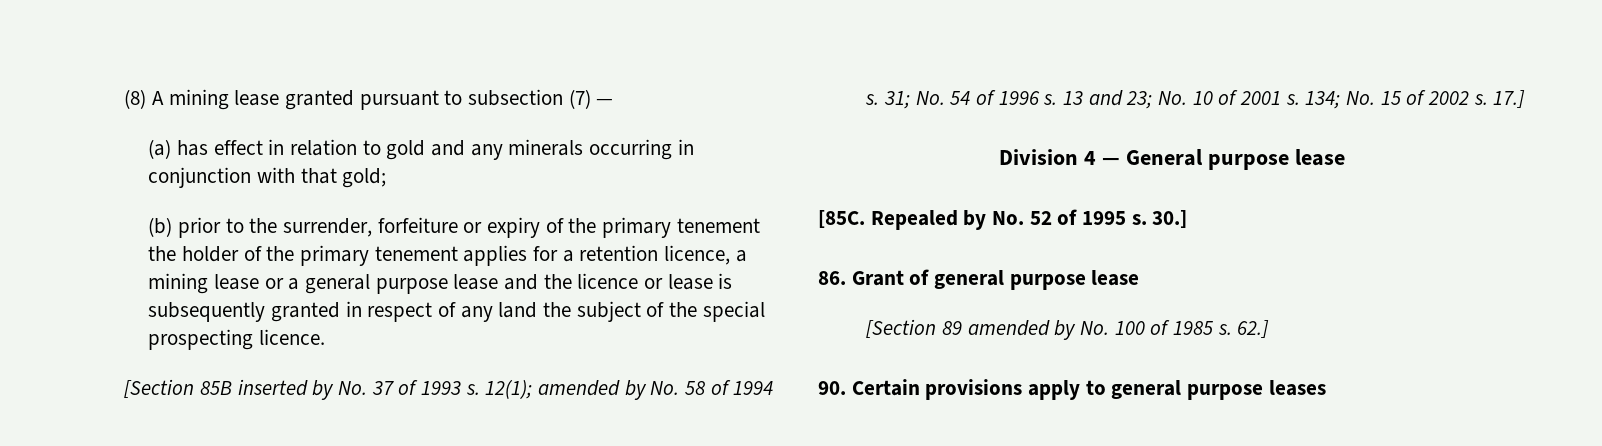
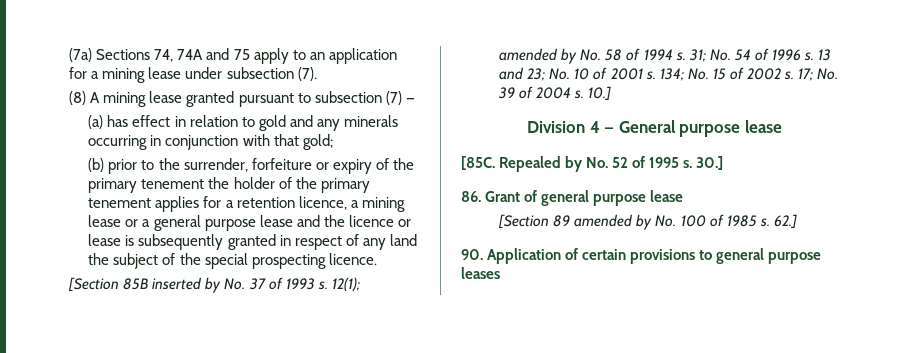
(124, 99) none -> [69,48,397,64] [69,67,317,83] (7a) Sections 74, 74A and 75 apply to an application for a mining lease under subsection (7). //
[1493,90,1526,108] 17.] -> [797,68,838,81] [498,86,612,101] 17; No. 39 of 2004 s. 10.]
[851,379,1081,400] Certain provisions apply -> [487,248,696,264] Application of certain provisions

